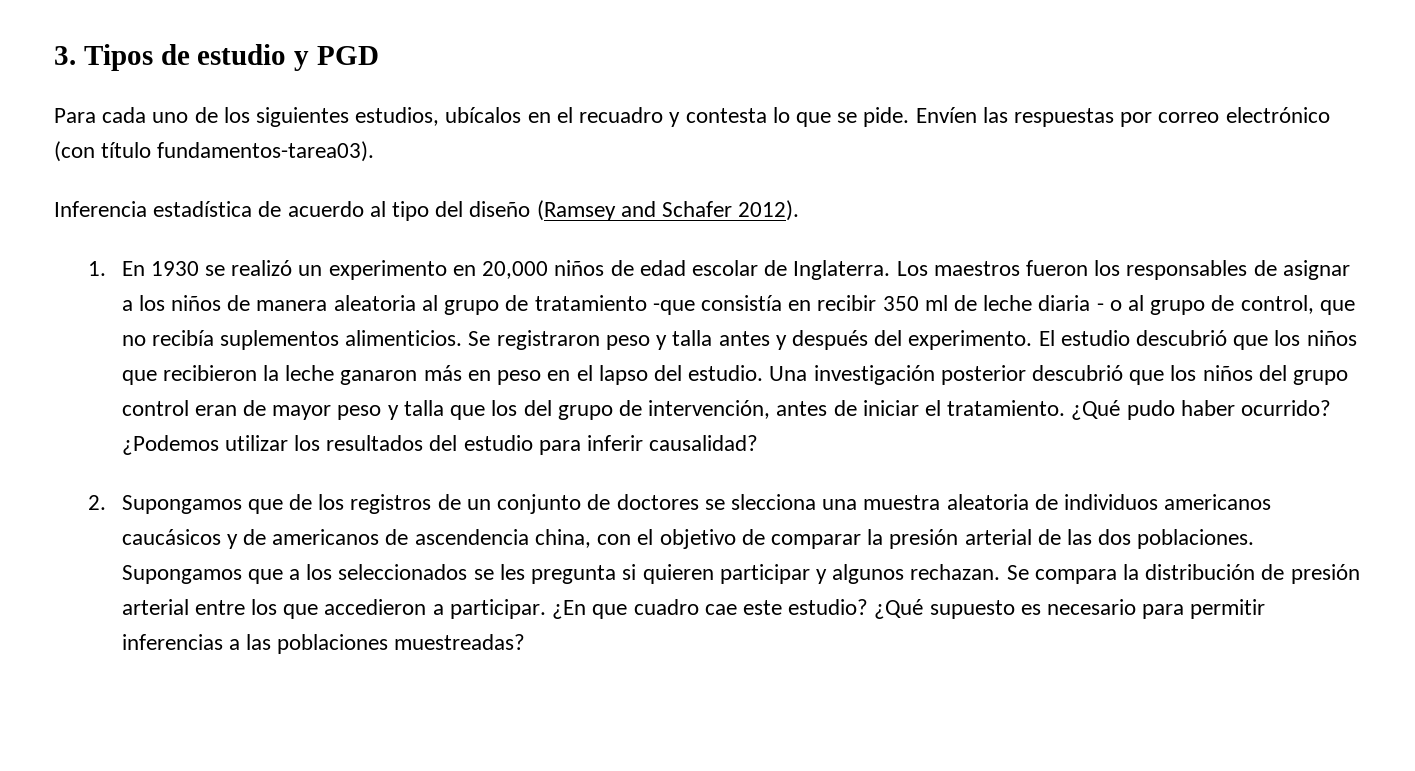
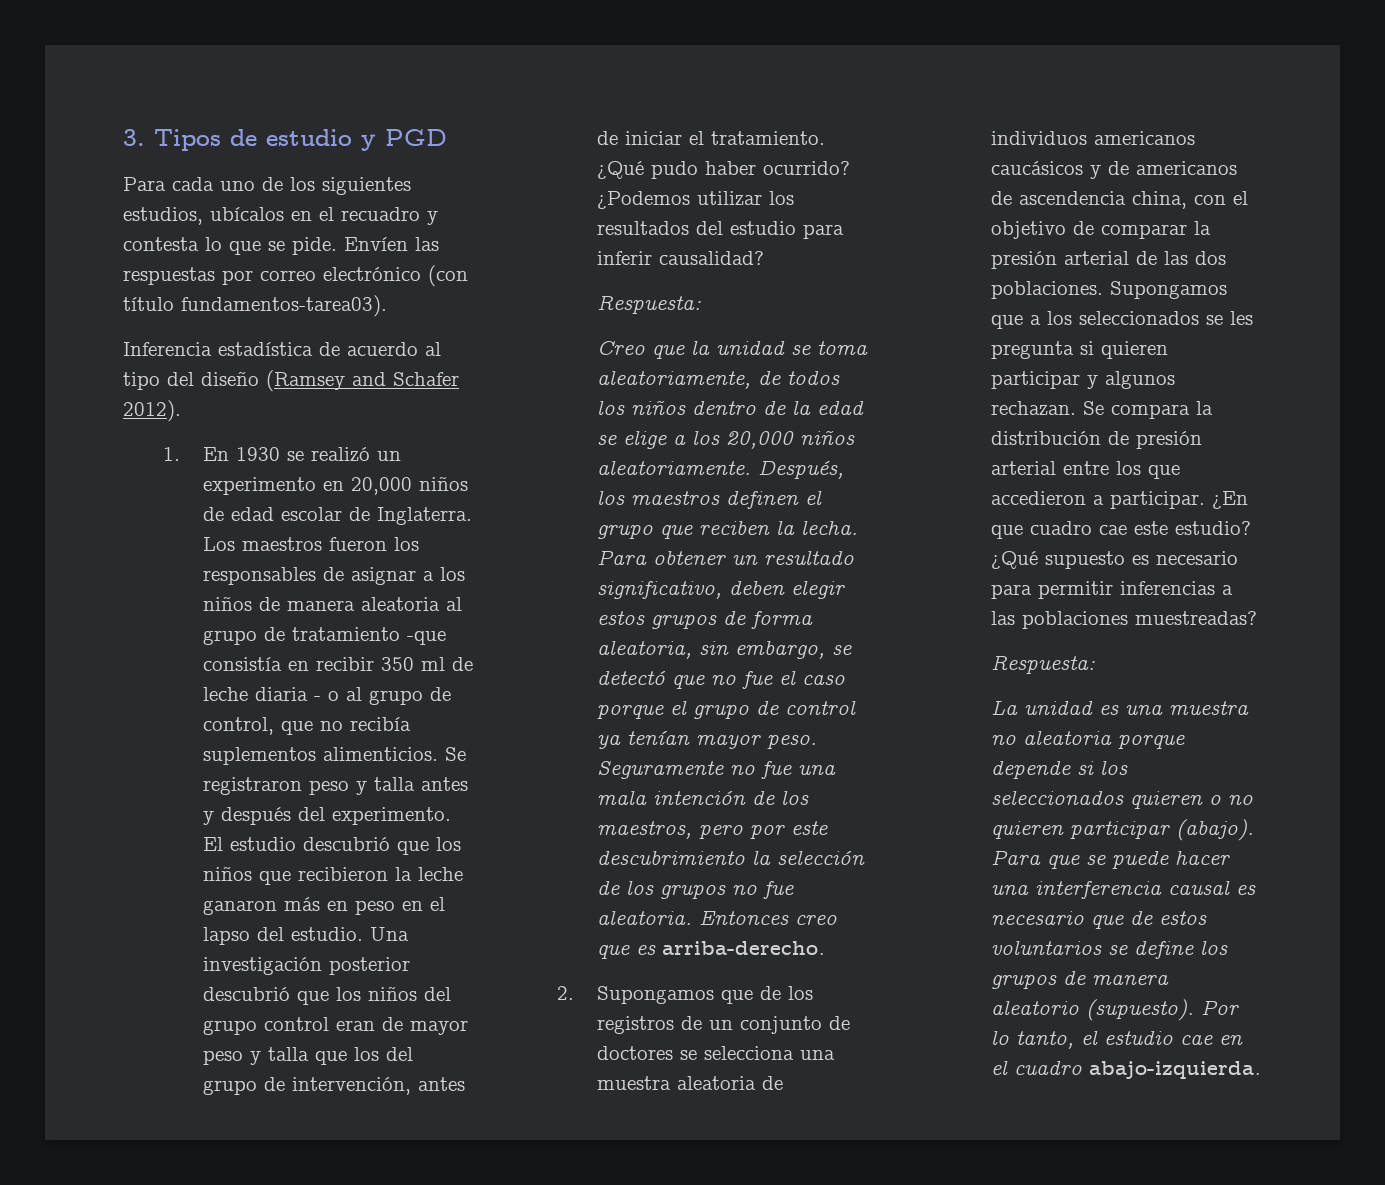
(759, 443) none -> [597,295,702,314] [597,340,869,359] [597,370,841,389] [597,400,865,415] [597,430,856,449] [597,460,845,479] [597,490,823,509] [597,520,859,539] [597,550,855,565] [597,580,846,599] [597,611,814,629] [597,640,853,659] [597,670,846,689] [597,700,857,719] [597,730,818,749] [597,761,837,779] [597,790,810,805] [597,821,829,839] [597,850,866,865] [597,880,795,899] [597,910,838,925] [597,941,826,959] // Respuesta: // Creo que la unidad se toma aleatoriamente, de todos los niños dentro de la edad se elige a los 20,000 niños aleatoriamente. Después, los maestros definen el grupo que reciben la lecha. Para obtener un resultado significativo, deben elegir estos grupos de forma aleatoria, sin embargo, se detectó que no fue el caso porque el grupo de control ya tenían mayor peso. Seguramente no fue una mala intención de los maestros, pero por este descubrimiento la selección de los grupos no fue aleatoria. Entonces creo que es arriba-derecho.
[730,494,816,510] slecciona -> [704,1046,795,1060] selecciona
(526, 642) none -> [991,655,1096,674] [991,700,1250,715] [991,730,1186,749] [991,760,1129,779] [991,790,1254,809] [991,819,1255,841] [991,850,1231,869] [991,880,1257,899] [991,911,1208,929] [991,940,1229,959] [991,971,1170,989] [991,999,1240,1021] [991,1030,1244,1049] [991,1060,1262,1079] // Respuesta: // La unidad es una muestra no aleatoria porque depende si los seleccionados quieren o no quieren participar (abajo). Para que se puede hacer una interferencia causal es necesario que de estos voluntarios se define los grupos de manera aleatorio (supuesto). Por lo tanto, el estudio cae en el cuadro abajo-izquierda.

